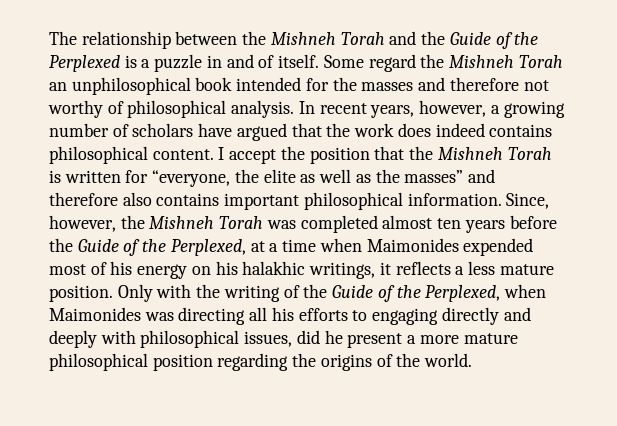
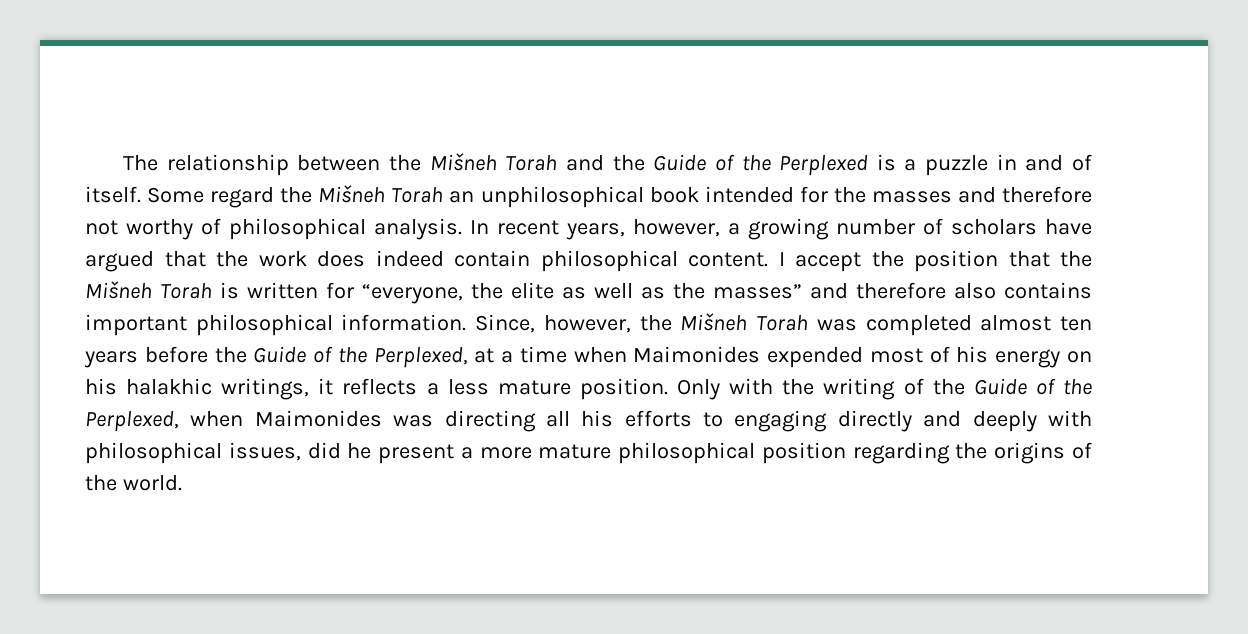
[270,32,336,45] Mishneh -> [429,153,497,171] Mišneh
[448,55,514,68] Mishneh -> [318,185,386,203] Mišneh
[489,124,553,137] contains -> [454,250,530,267] contain
[437,147,503,160] Mishneh -> [85,281,152,299] Mišneh
[149,216,215,229] Mishneh -> [680,313,748,331] Mišneh

